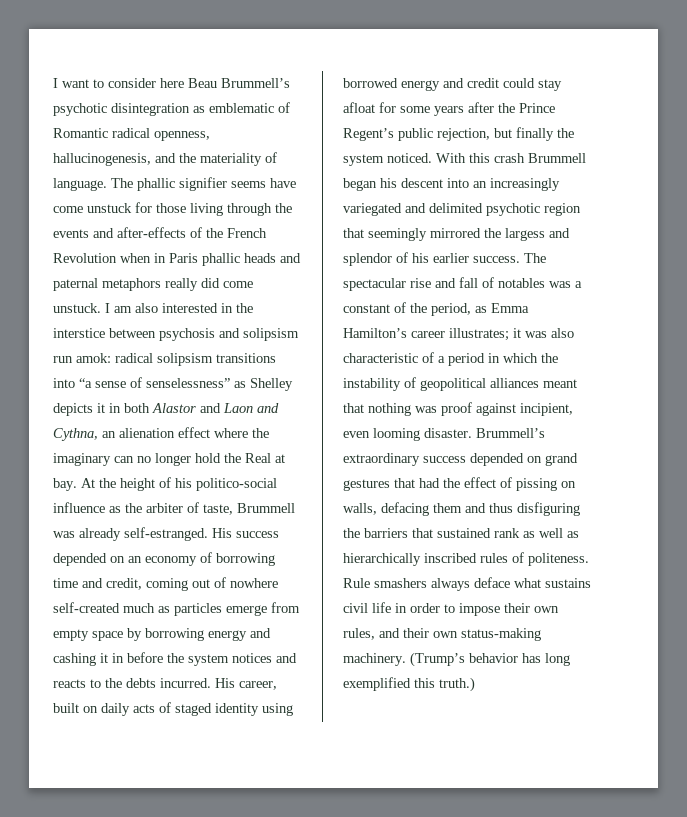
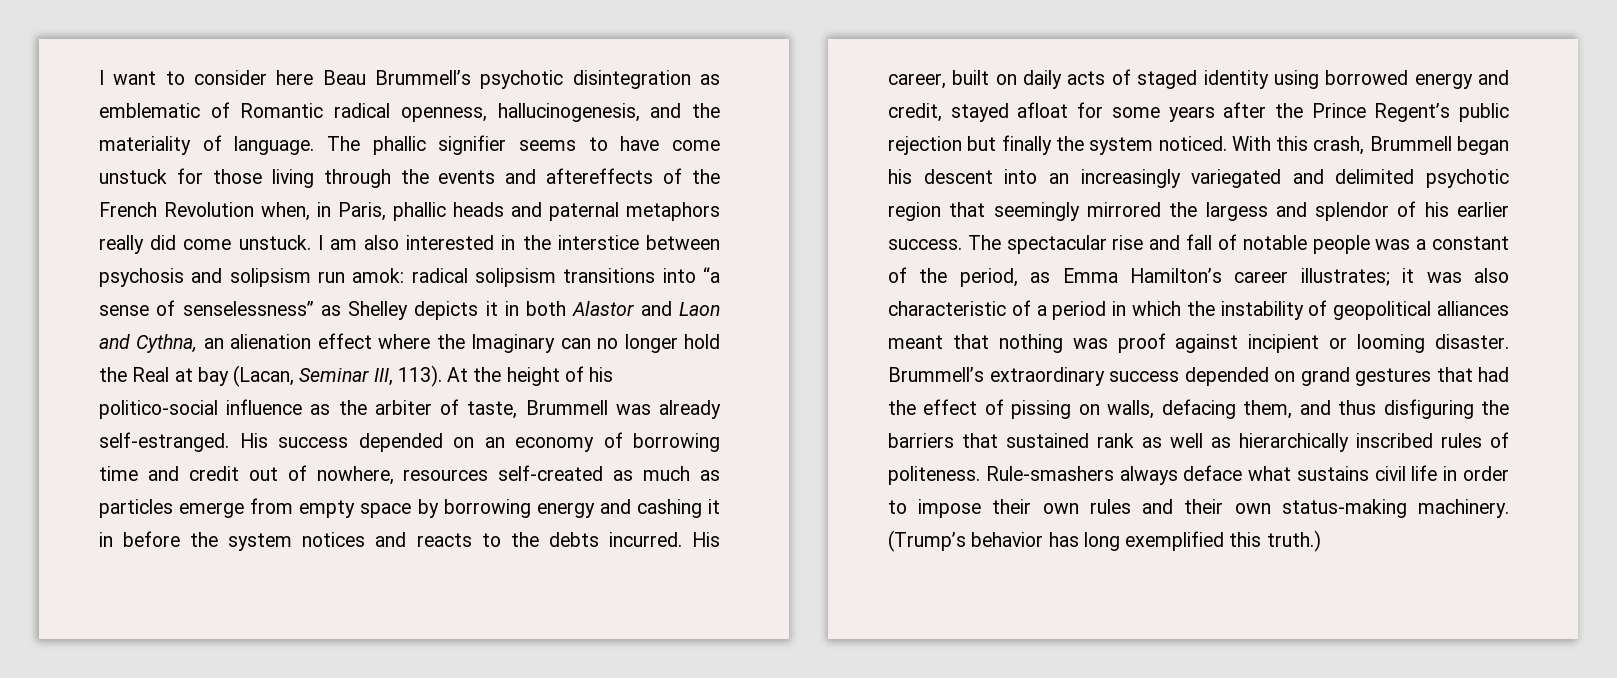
(266, 184) none -> [588,137,608,151] to
[117,227,186,238] after-effects -> [546,168,654,184] aftereffects
[120,253,198,263] when in Paris -> [261,202,386,221] when, in Paris,
[53,453,111,466] imaginary -> [471,334,556,353] Imaginary
[53,478,77,491] bay. -> [197,365,442,387] bay (Lacan, Seminar III, 113).
[106,577,278,591] [53,602,120,613] credit, coming out of nowhere self-created -> [188,465,634,485] credit out of nowhere, resources self-created as
[467,78,562,91] credit could stay -> [888,103,1009,122] credit, stayed
[437,128,490,141] rejection, -> [888,136,962,155] rejection
[494,153,525,163] crash -> [1313,136,1365,155] crash,
[498,278,545,288] notables -> [1242,235,1370,254] notable people
[520,403,573,416] [343,431,370,438] incipient, even -> [1248,334,1348,353] incipient or
[433,503,462,513] them -> [1243,400,1293,419] them,
[343,578,427,588] Rule smashers -> [985,466,1114,481] Rule-smashers
[343,628,375,640] rules, -> [1089,499,1131,514] rules

